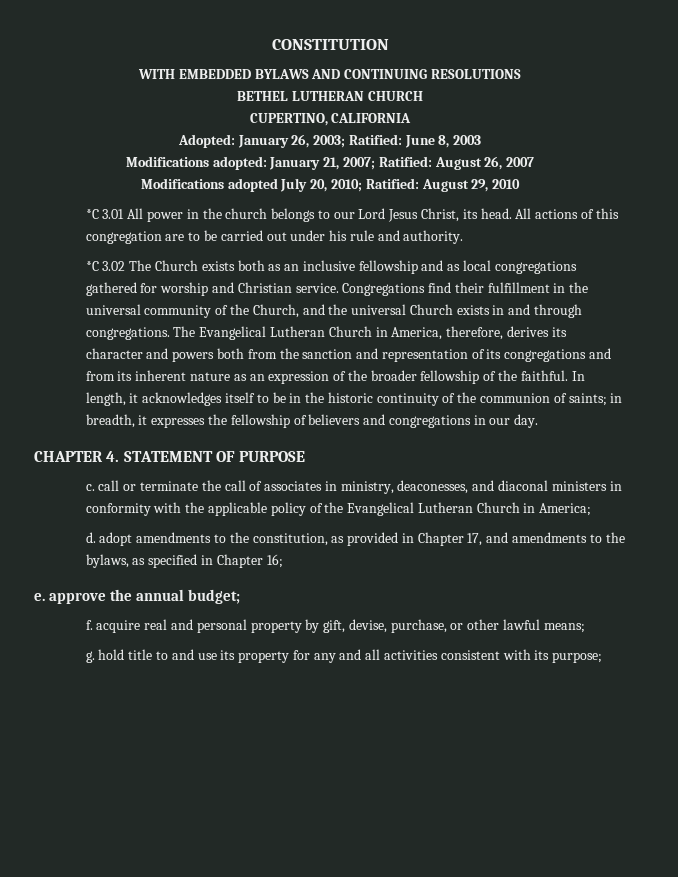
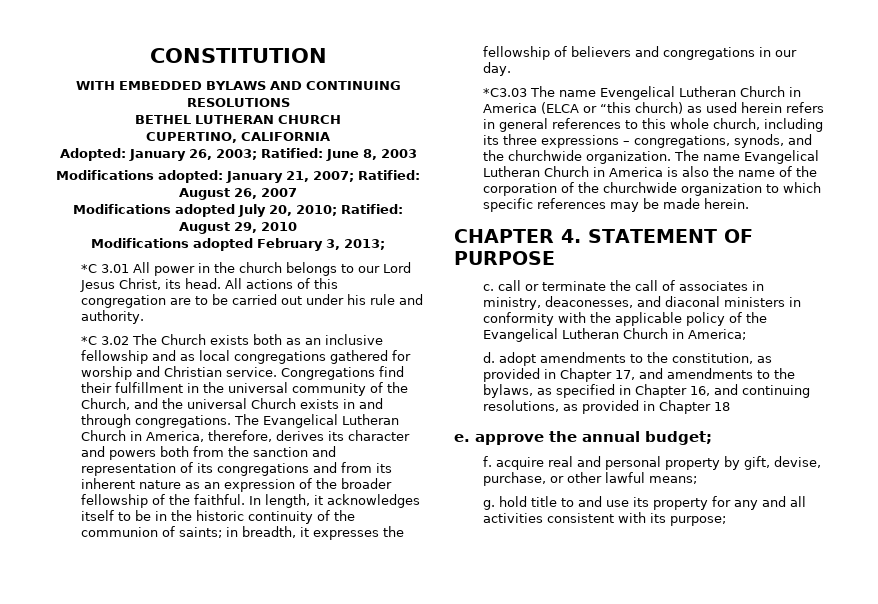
(521, 184) none -> [91,238,385,251] // Modifications adopted February 3, 2013;
(539, 421) none -> [483,86,802,100] [483,102,825,114] [483,118,824,132] [483,134,813,148] [483,150,820,164] [483,166,818,177] [483,182,822,196] [483,198,750,212] // *C3.03 The name Evengelical Lutheran Church in America (ELCA or “this church) as used herein refers in general references to this whole church, including its three expressions – congregations, synods, and the churchwide organization. The name Evangelical Lutheran Church in America is also the name of the corporation of the churchwide organization to which specific references may be made herein.
[266,554,283,568] 16; -> [690,384,811,398] [483,400,731,414] 16, and continuing resolutions, as provided in Chapter 18

